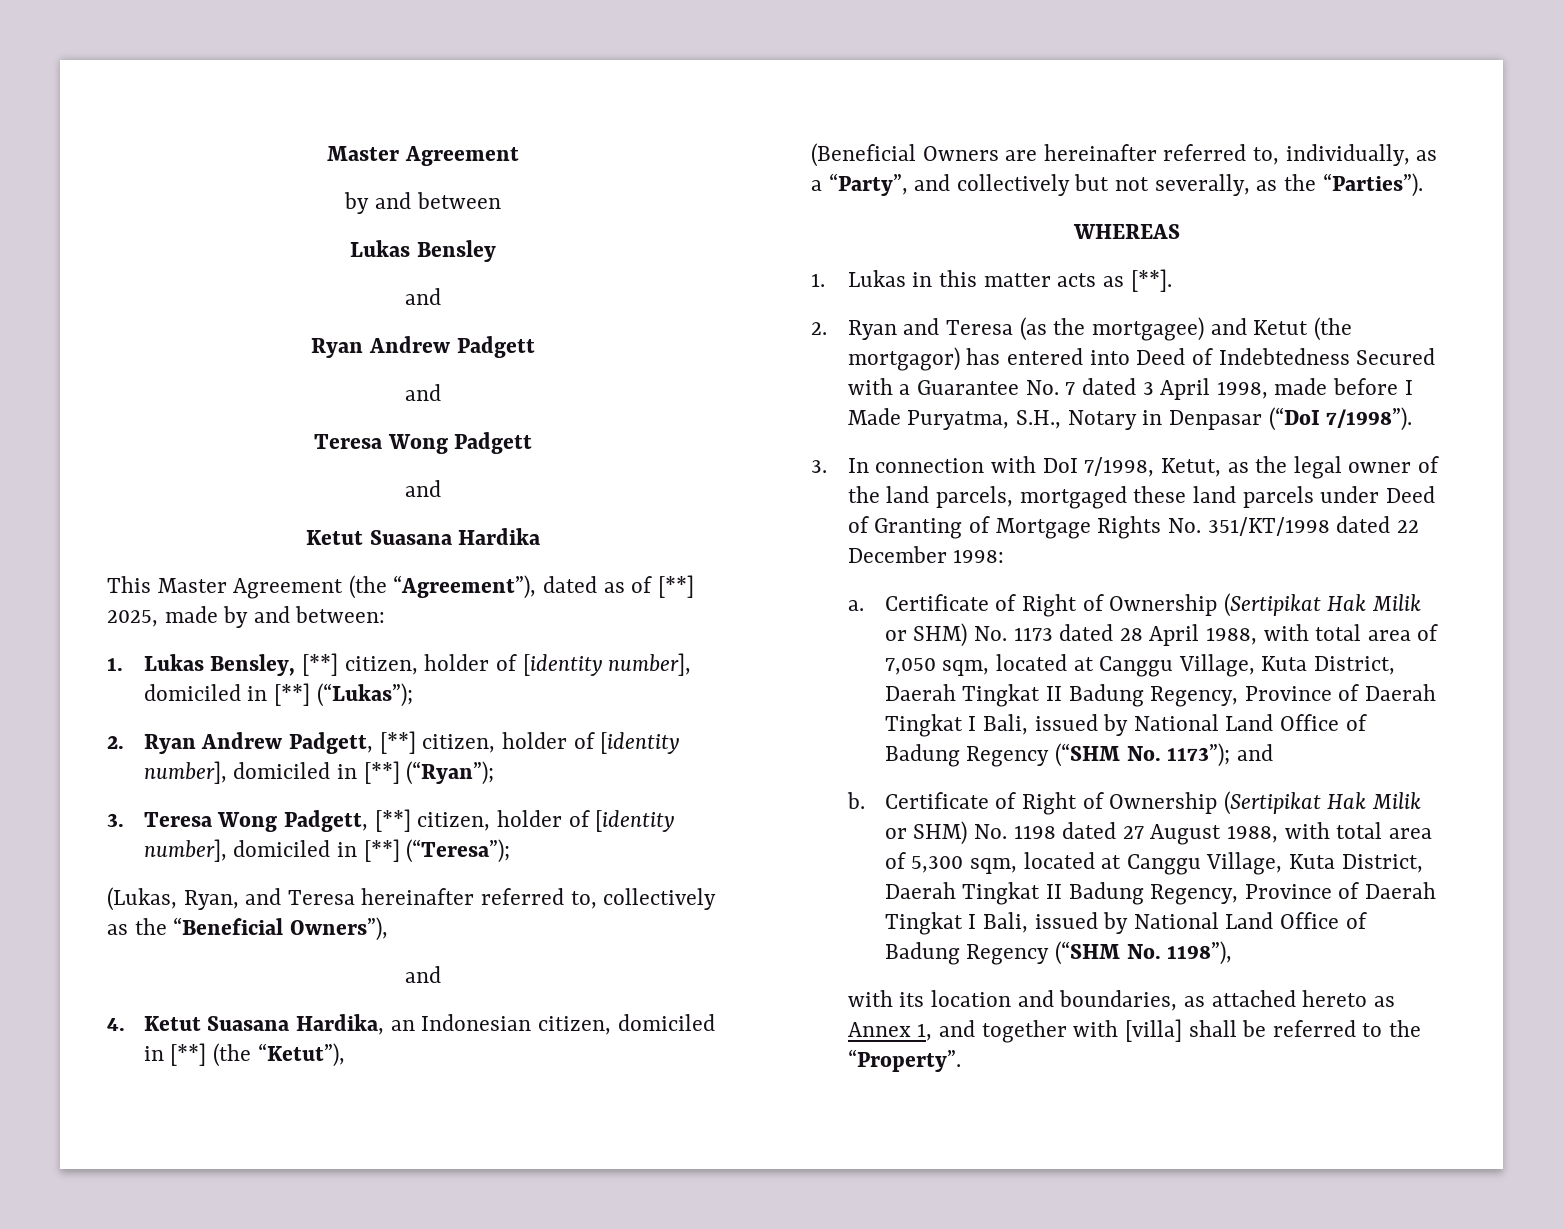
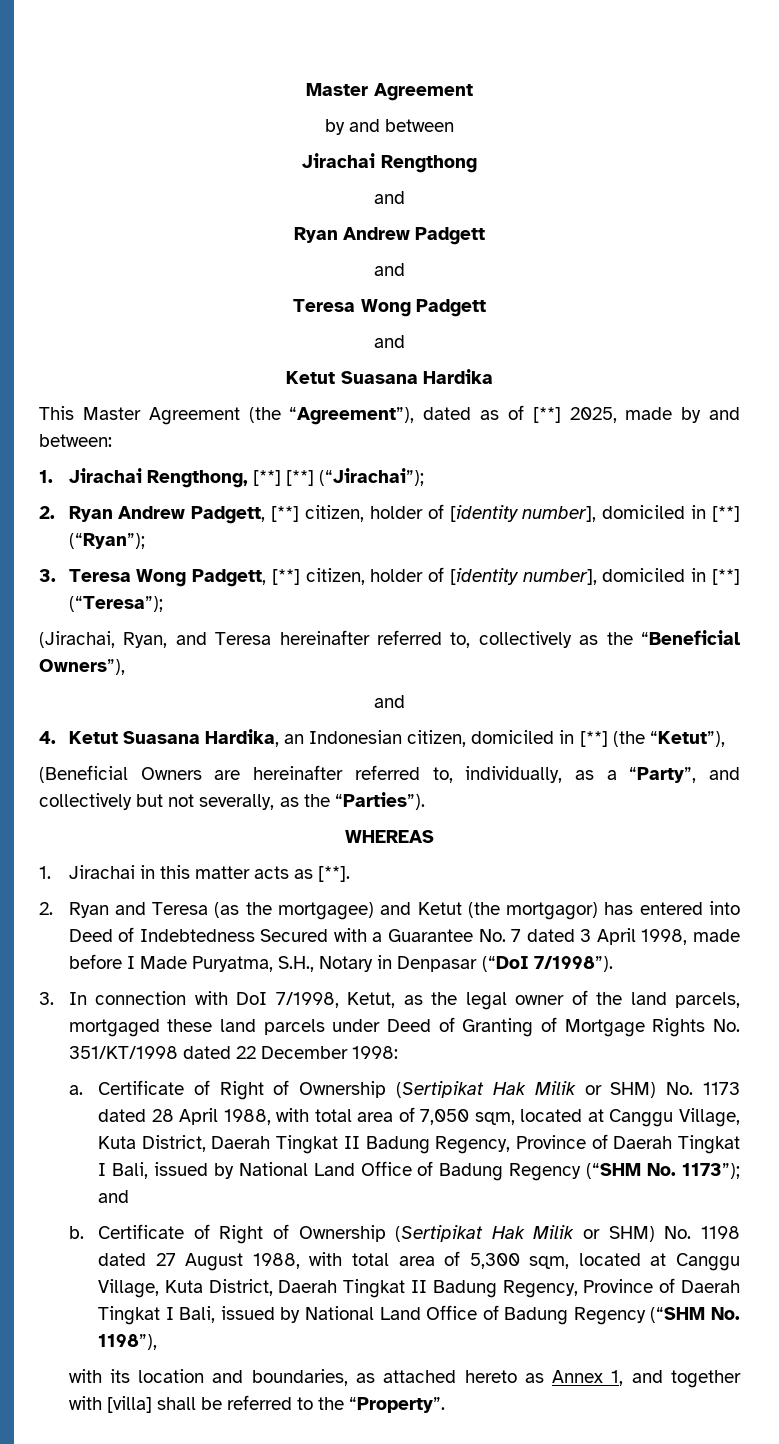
[350,240,496,262] Lukas Bensley -> [302,153,477,173] Jirachai Rengthong
[143,653,692,676] [143,683,413,707] Lukas Bensley, [**] citizen, holder of [identity number], domiciled in [**] (“Lukas”); -> [68,468,425,488] Jirachai Rengthong, [**] [**] (“Jirachai”);
[107,887,177,911] (Lukas, -> [39,631,115,648] (Jirachai,
[847,270,906,287] Lukas -> [68,865,135,879] Jirachai

